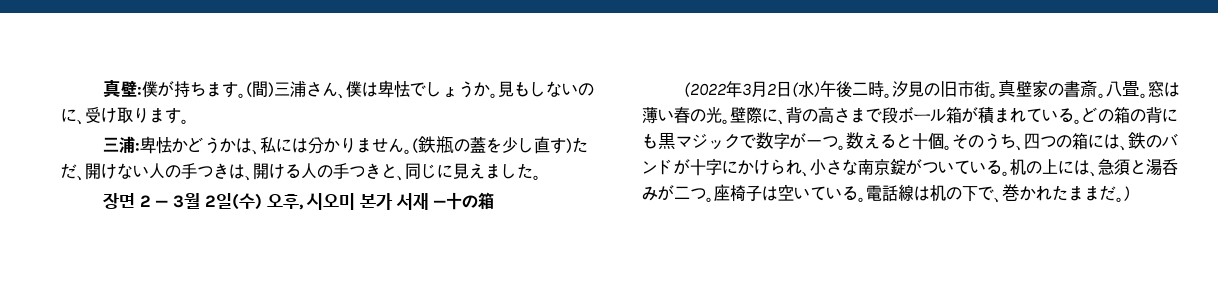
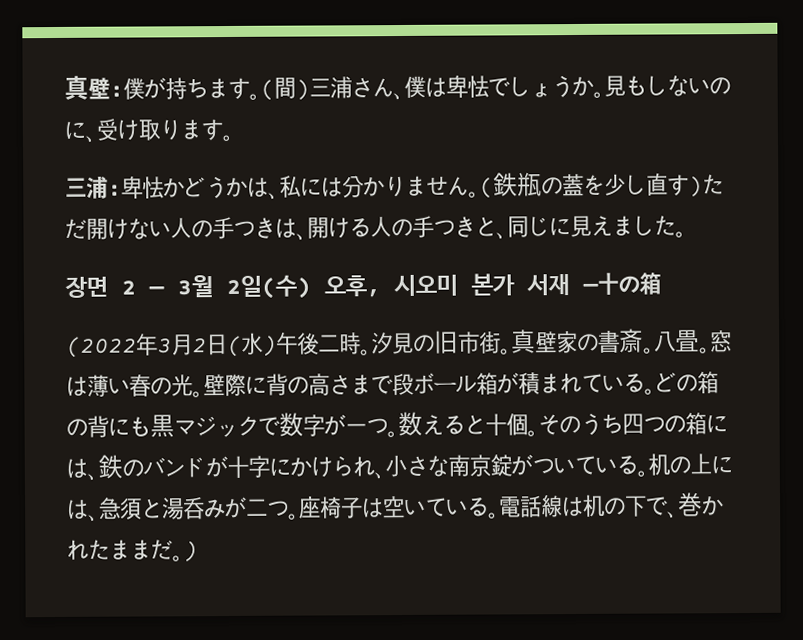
[77,175,85,181] 、 -> (87, 228) none
[778,119,786,125] 、 -> (267, 385) none
[1016,145,1024,151] 、 -> (623, 423) none

